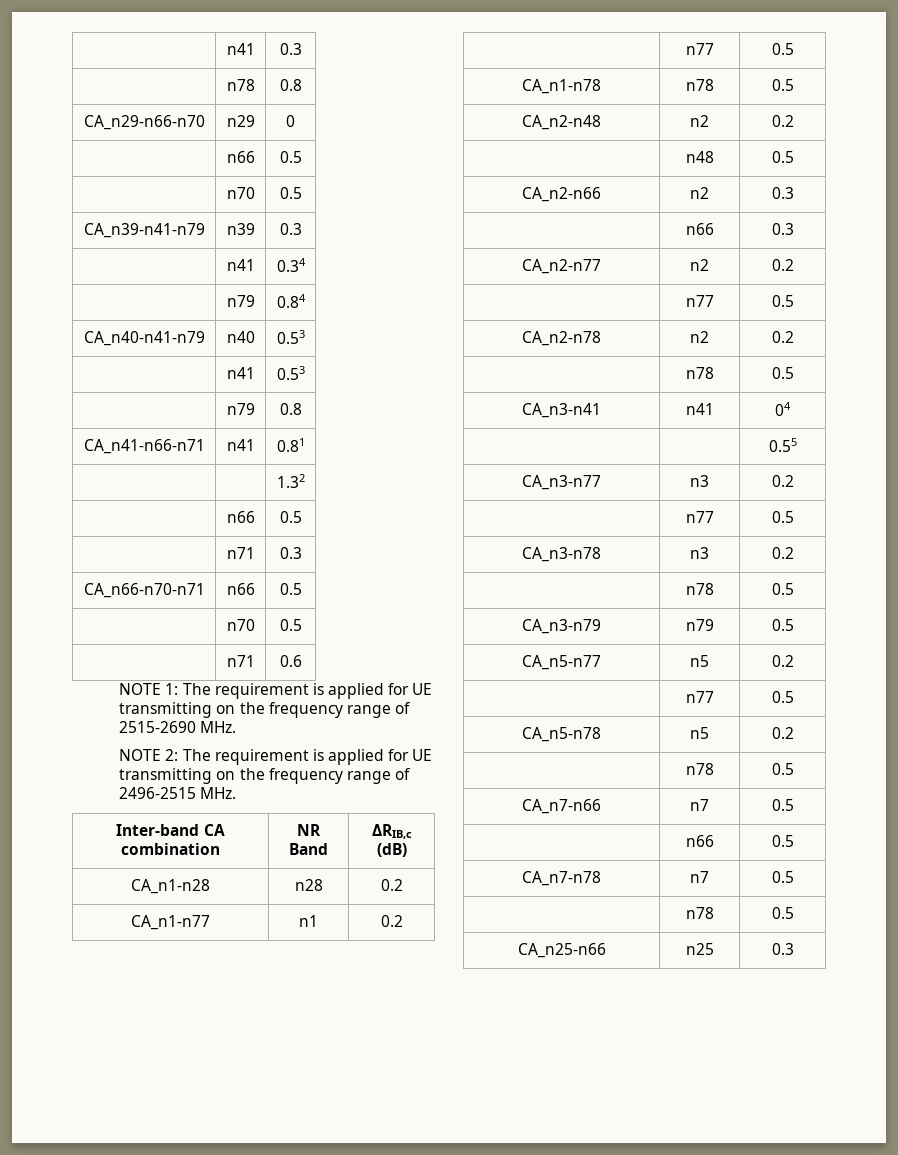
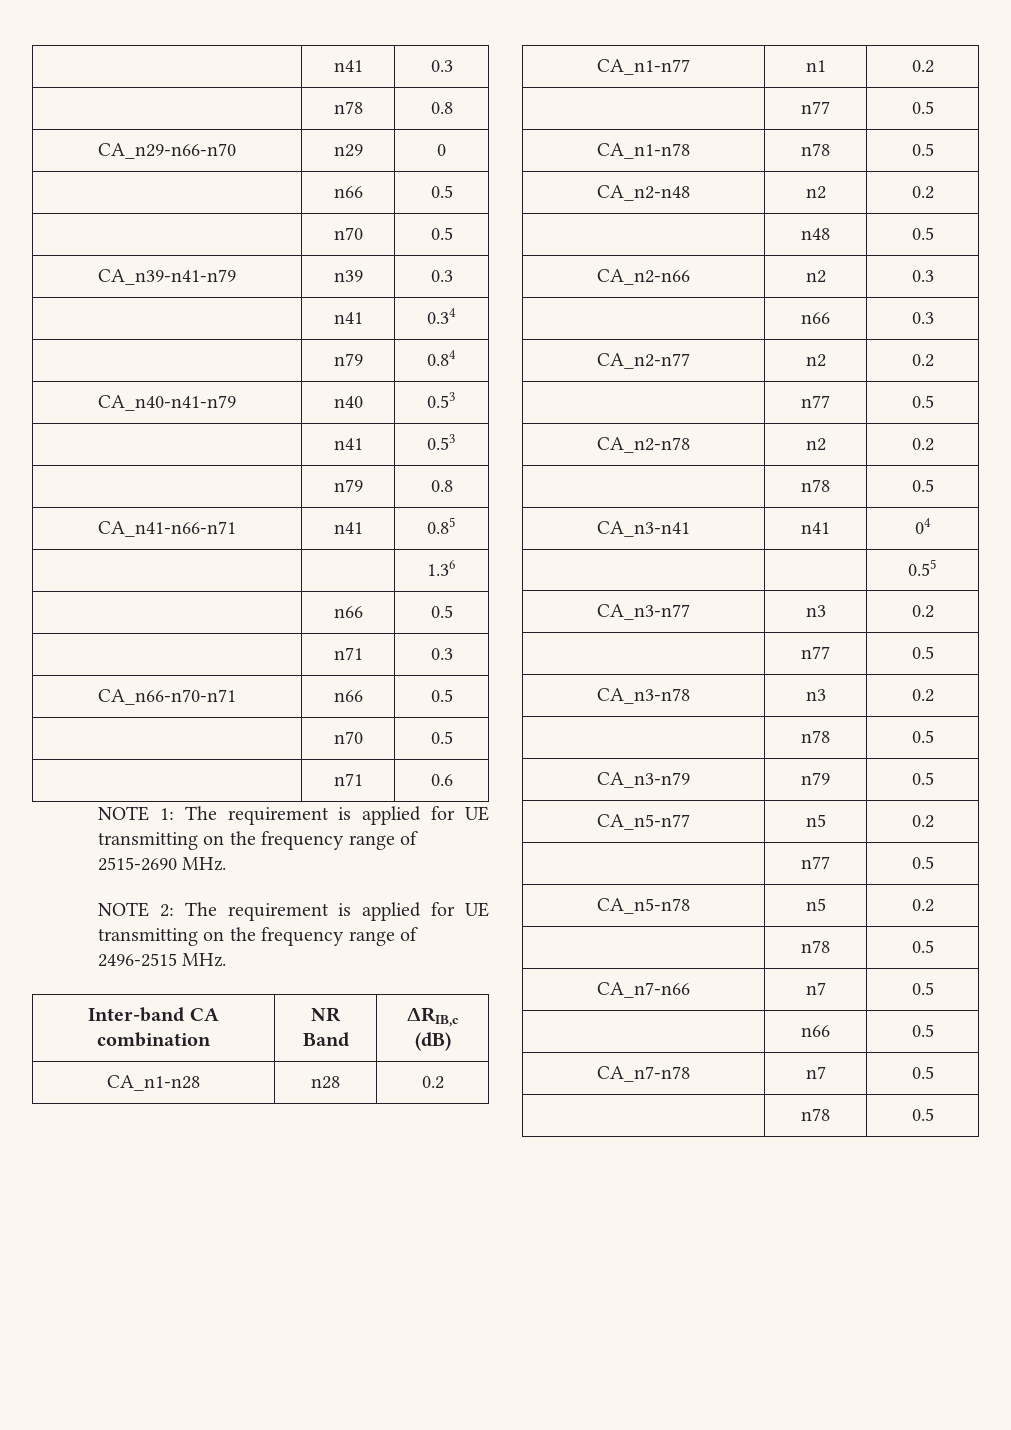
[276,438,305,452] [276,474,305,488] 0.81 // | | 1.32 -> [427,517,456,534] [427,560,456,576] 0.85 // | | 1.36
[517,943,606,958] [685,943,714,955] [771,943,794,955] // CA_n25-n66 | n25 | 0.3 -> (934, 1114) none

